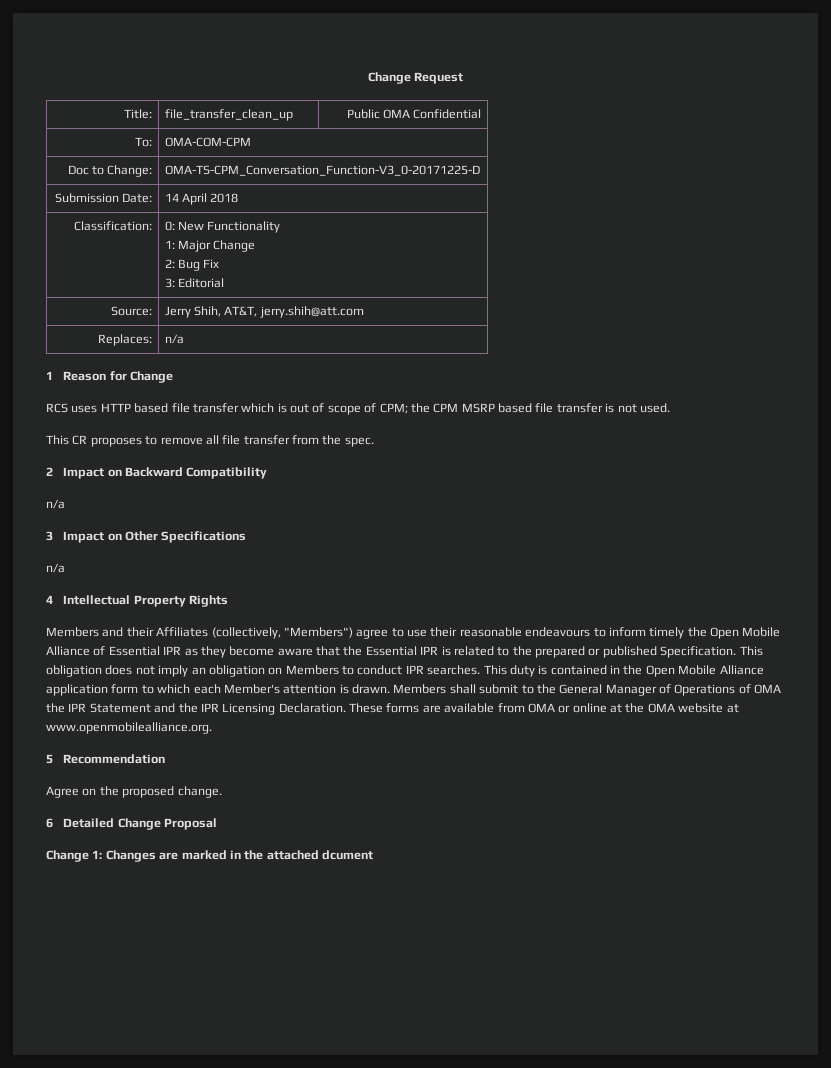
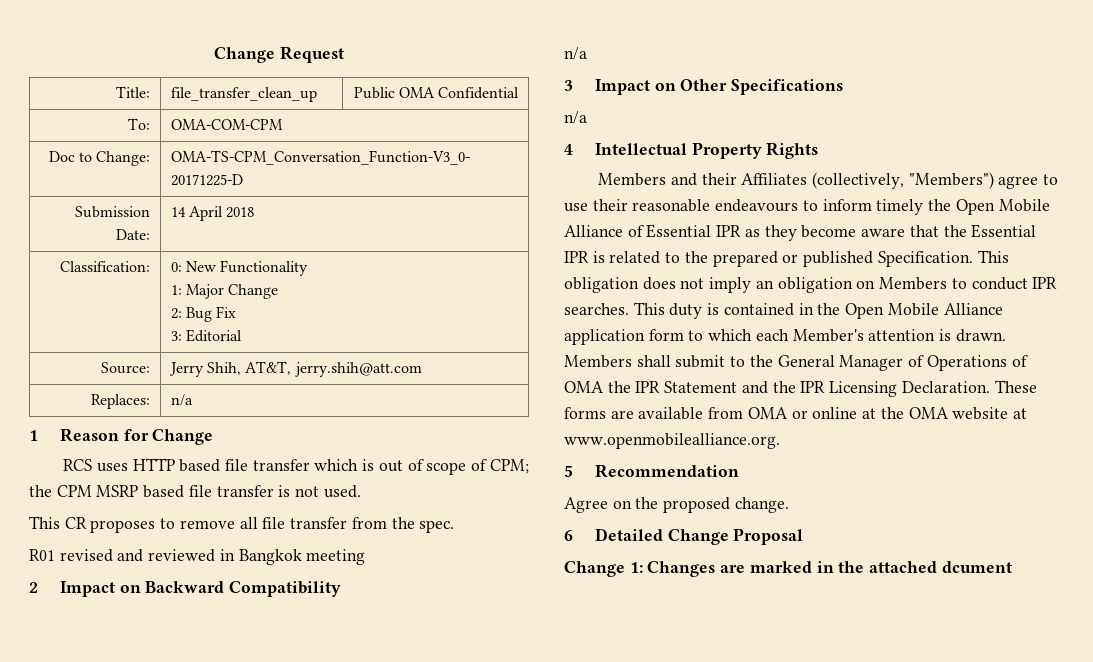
(374, 442) none -> [29,549,366,565] // R01 revised and reviewed in Bangkok meeting

